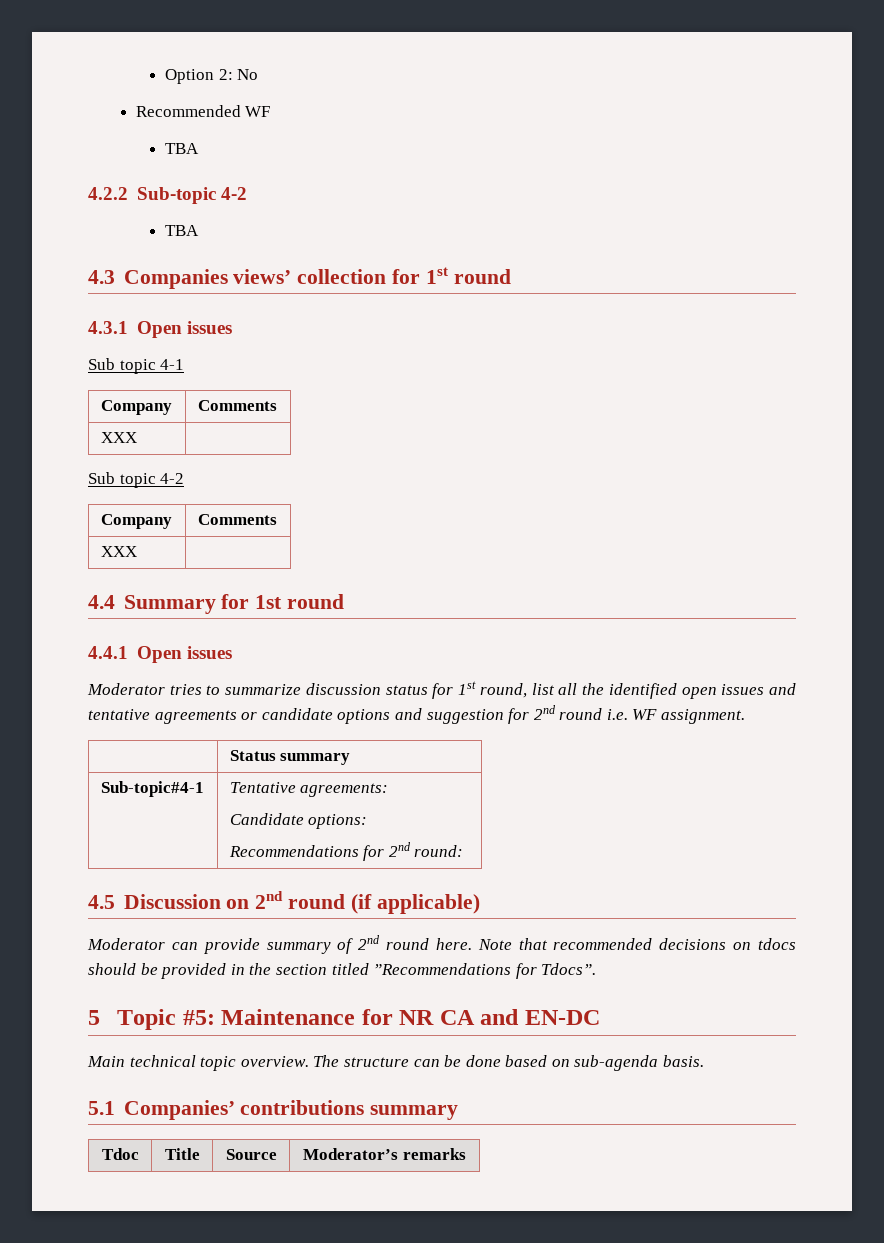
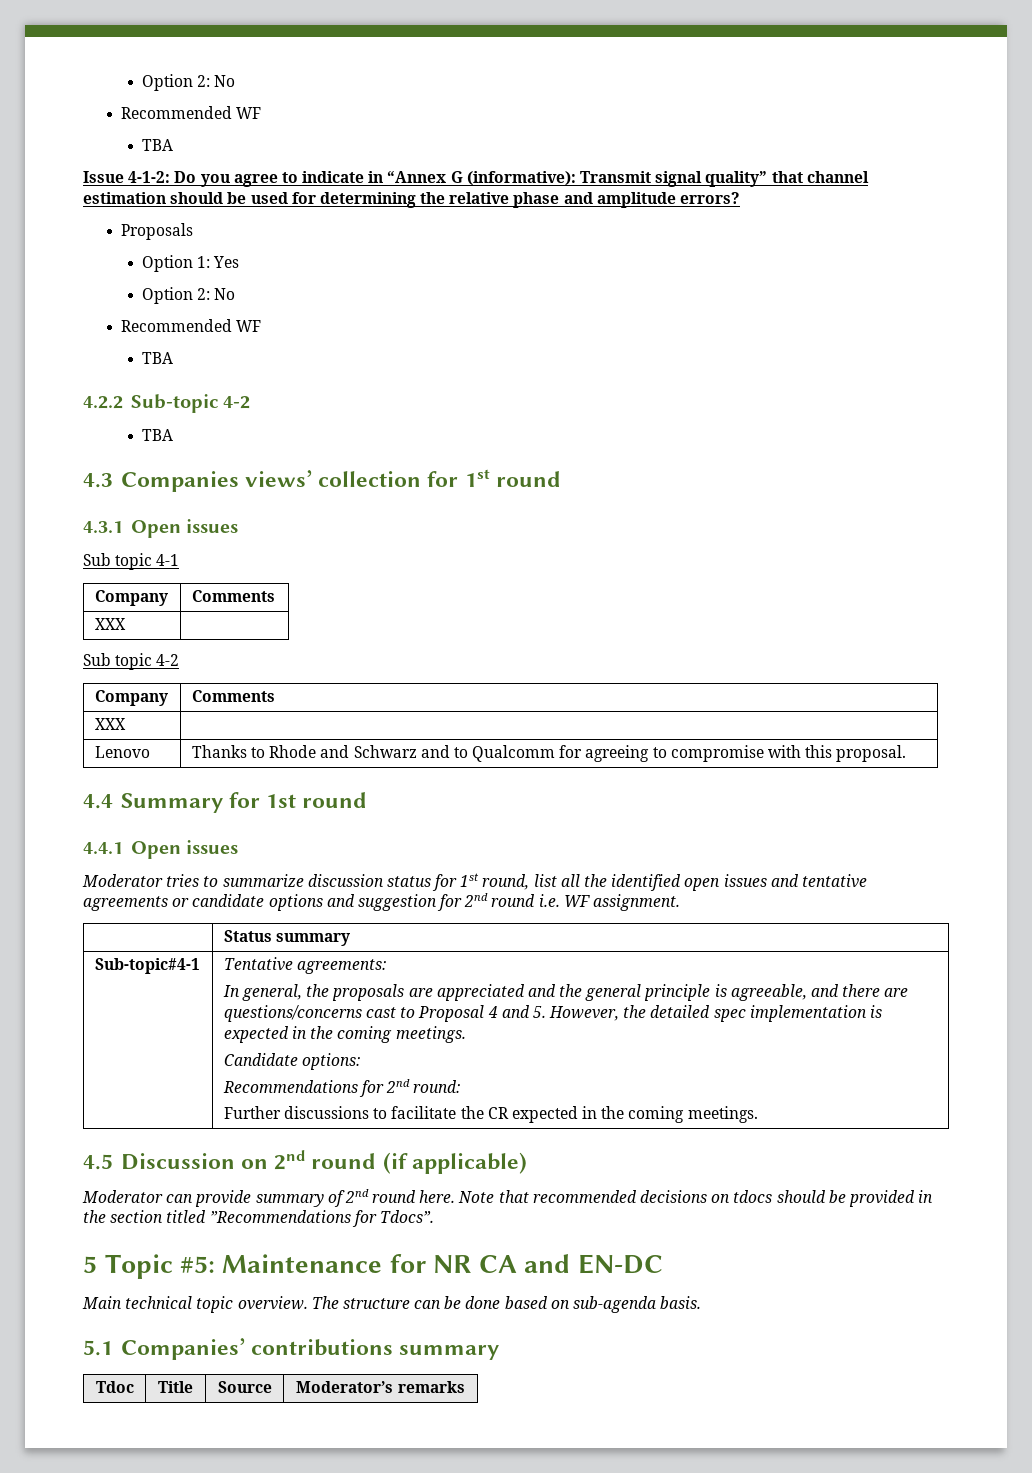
[164,69,259,84] [135,105,271,117] [164,143,199,154] Option 2: No // Recommended WF // TBA -> [141,74,236,91] [120,106,262,119] [141,139,173,151] [83,171,869,187] [83,192,741,208] [120,223,193,240] [141,255,240,272] [141,287,236,304] [120,319,262,332] [141,352,173,364] Option 2: No // Recommended WF // TBA // Issue 4-1-2: Do you agree to indicate in “Annex G (informative): Transmit signal quality” that channel estimation should be used for determining the relative phase and amplitude errors? // Proposals // Option 1: Yes // Option 2: No // Recommended WF // TBA
(137, 551) none -> [94,746,150,758] [191,745,907,762] // Lenovo | Thanks to Rhode and Schwarz and to Qualcomm for agreeing to compromise with this proposal.
(389, 790) none -> [222,984,909,1001] [223,1005,883,1022] [223,1026,466,1043] // In general, the proposals are appreciated and the general principle is agreeable, and there are questions/concerns cast to Proposal 4 and 5. However, the detailed spec implementation is expected in the coming meetings.
(464, 851) none -> [223,1106,758,1123] // Further discussions to facilitate the CR expected in the coming meetings.

